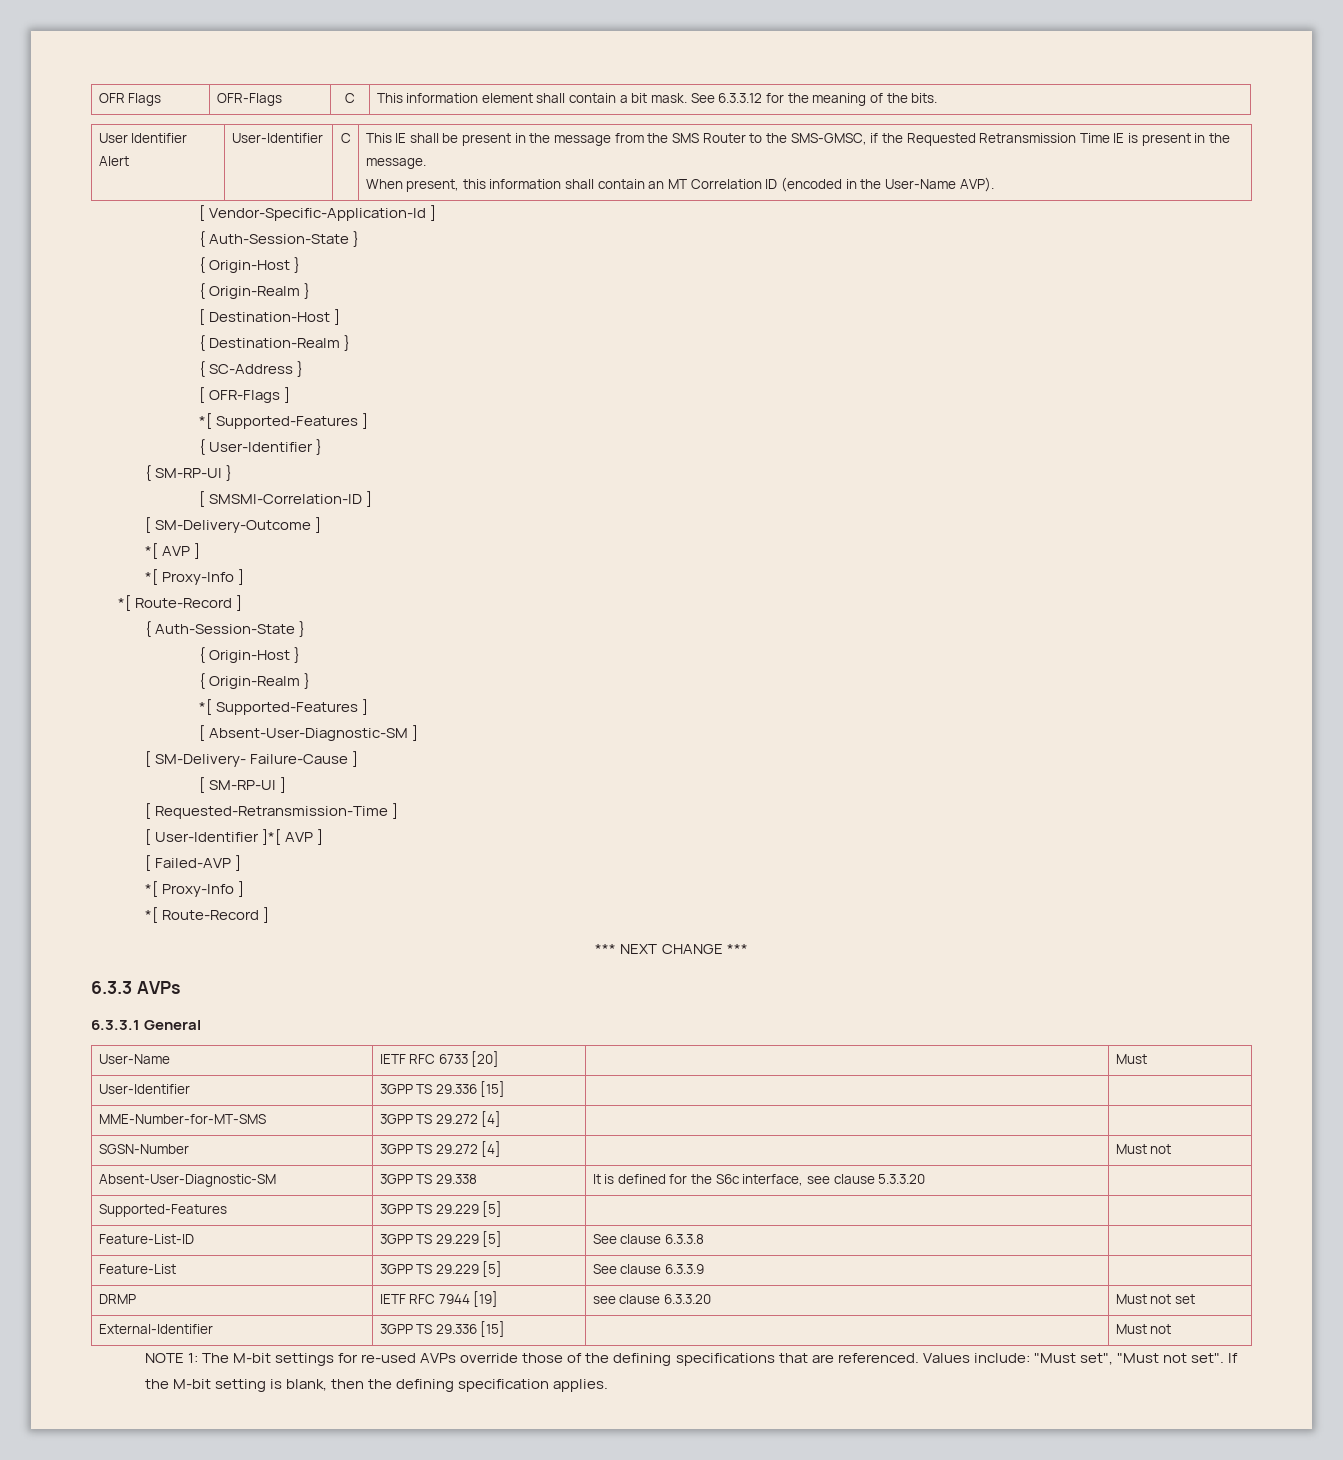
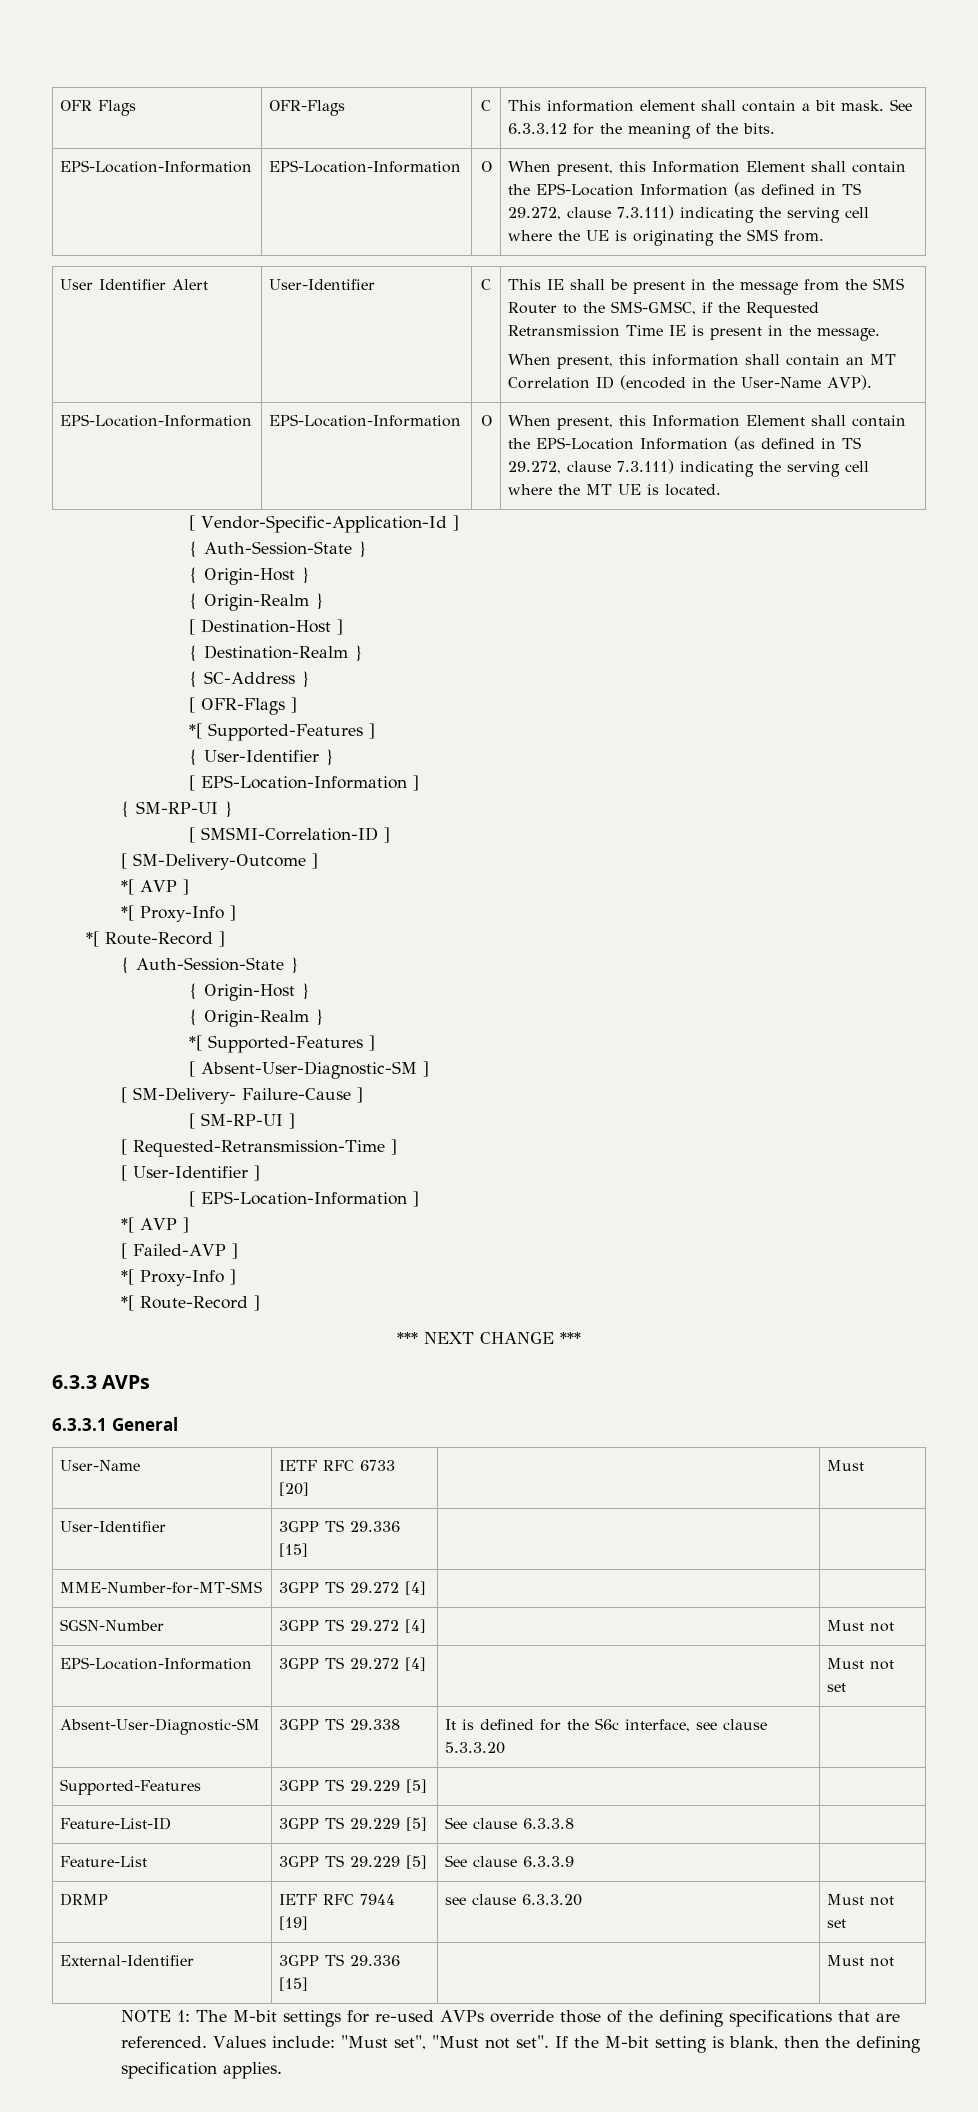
(938, 98) none -> [60,160,253,173] [269,160,462,173] [480,161,492,172] [508,161,907,176] [508,182,862,197] [508,205,870,223] [508,229,825,246] // EPS-Location-Information | EPS-Location-Information | O | When present, this Information Element shall contain the EPS-Location Information (as defined in TS 29.272, clause 7.3.111) indicating the serving cell where the UE is originating the SMS from.
(994, 184) none -> [60,414,253,427] [269,414,462,427] [480,415,492,426] [508,415,907,430] [508,436,862,451] [508,459,870,477] [508,484,722,496] // EPS-Location-Information | EPS-Location-Information | O | When present, this Information Element shall contain the EPS-Location Information (as defined in TS 29.272, clause 7.3.111) indicating the serving cell where the MT UE is located.
(322, 447) none -> [189,775,420,791] // [ EPS-Location-Information ]
[261,829,281,845] ]*[ -> [253,1165,260,1181] [189,1191,420,1207] [120,1217,134,1233] ] // [ EPS-Location-Information ] // *[
(1172, 1149) none -> [60,1657,253,1670] [279,1657,427,1671] [827,1658,895,1670] [827,1683,847,1692] // EPS-Location-Information | 3GPP TS 29.272 [4] | | Must not set

